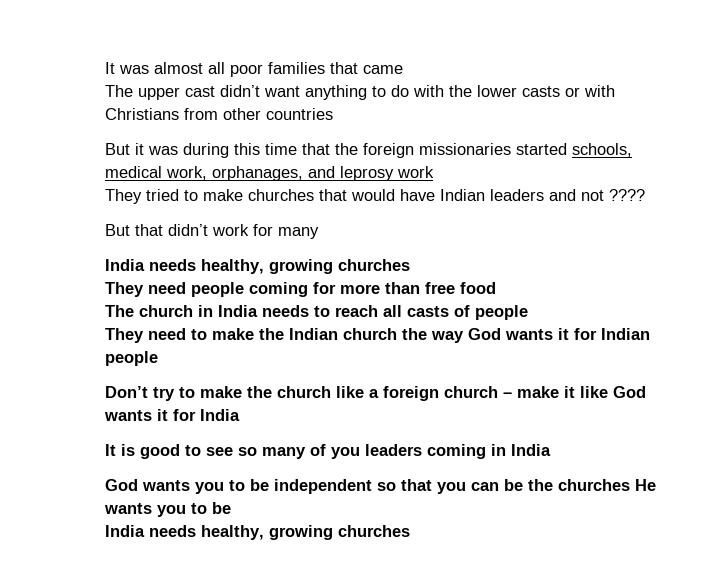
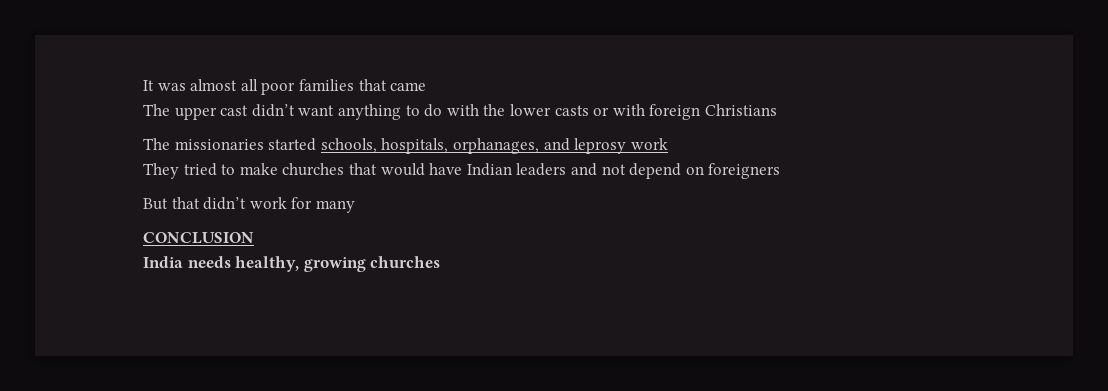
(615, 91) none -> [649,104,701,120] foreign
[183,108,333,120] [104,143,414,158] from other countries // But it was during this time that the foreign -> [143,138,171,150] // The
[104,166,207,180] medical work, -> [381,138,449,154] hospitals,
[608,189,645,201] ???? -> [629,163,781,179] depend on foreigners
[104,259,410,274] [104,282,496,297] [104,305,528,320] [104,328,650,343] [104,351,158,366] [104,386,646,401] [103,409,240,421] [104,444,551,459] [104,479,656,494] [103,502,231,517] India needs healthy, growing churches // They need people coming for more than free food // The church in India needs to reach all casts of people // They need to make the Indian church the way God wants it for Indian people // Don’t try to make the church like a foreign church – make it like God wants it for India // It is good to see so many of you leaders coming in India // God wants you to be independent so that you can be the churches He wants you to be -> [143,232,255,244] CONCLUSION

